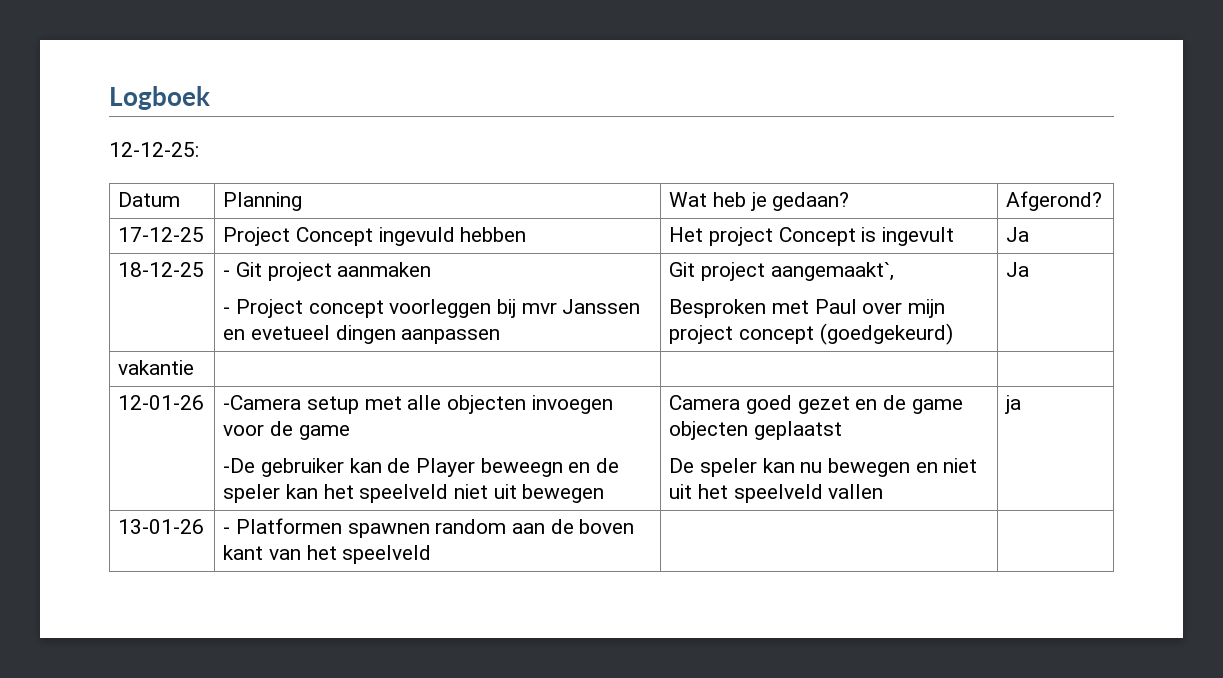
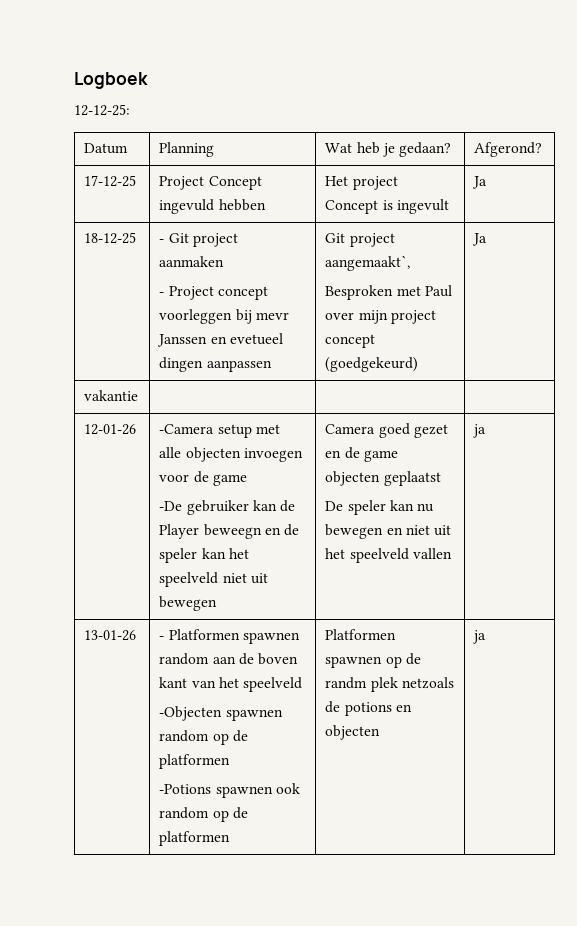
[521,302,557,314] mvr -> [255,312,289,320] mevr
(432, 554) | | -> [159,706,283,721] [159,730,248,745] [159,754,231,769] [159,783,300,798] [159,807,248,822] [159,831,231,846] [325,629,397,640] [325,653,421,668] [325,677,454,692] [325,701,412,716] [325,725,381,740] [473,630,487,644] // -Objecten spawnen random op de platformen // -Potions spawnen ook random op de platformen | Platformen spawnen op de randm plek netzoals de potions en objecten | ja

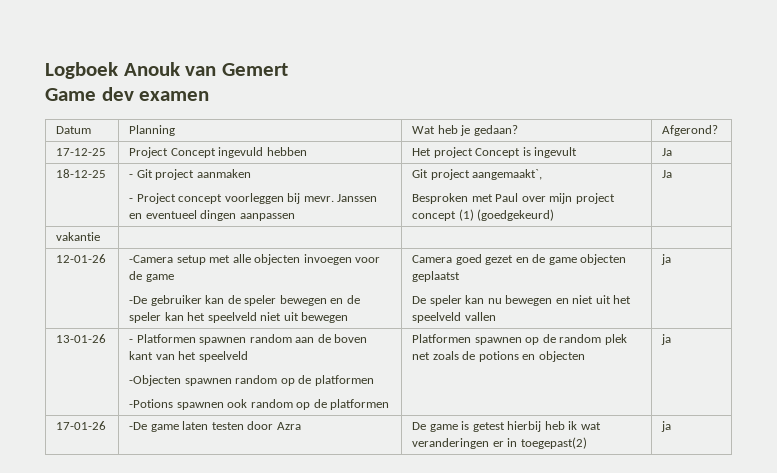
[74,104,130,116] // 12-12-25: -> [123,62,288,76] [45,87,210,101] Anouk van Gemert // Game dev examen
[255,312,289,320] mevr -> [303,196,334,202] mevr.
[229,333,283,345] evetueel -> [145,210,197,219] eventueel
(376, 341) none -> [458,209,474,221] (1)
[159,524,262,539] Player beweegn -> [244,295,327,306] speler bewegen
[325,677,454,692] randm plek netzoals -> [559,334,627,345] [412,351,459,360] random plek net zoals
(487, 637) none -> [56,421,107,430] [129,421,301,432] [412,421,601,432] [412,437,587,449] [661,421,672,432] // 17-01-26 | -De game laten testen door Azra | De game is getest hierbij heb ik wat veranderingen er in toegepast(2) | ja

